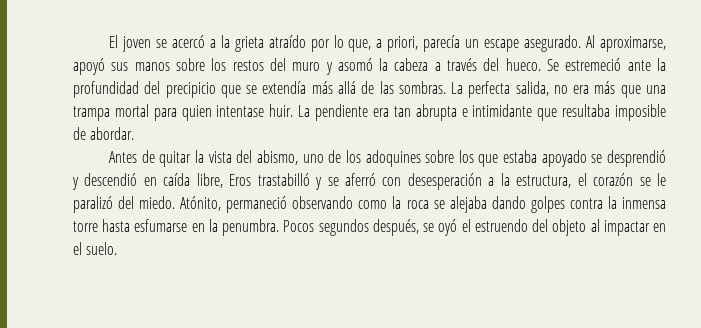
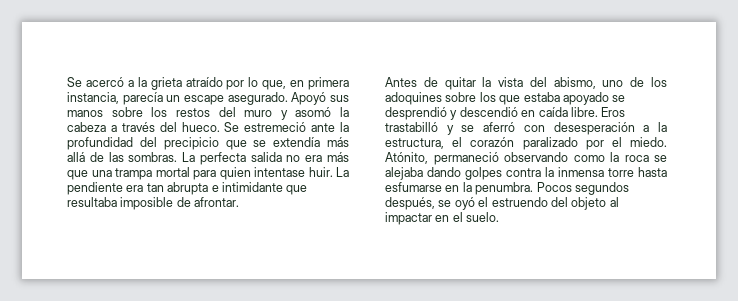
[109,35,167,52] El joven se -> [67,77,82,87] Se
[376,36,419,52] a priori, -> [290,77,349,90] [67,92,119,104] en primera instancia,
[586,35,666,52] [73,58,105,75] Al aproximarse, apoyó -> [291,92,327,105] Apoyó
[515,81,549,96] salida, -> [250,152,282,162] salida
[90,127,135,140] abordar. -> [194,197,240,207] afrontar.
[196,173,223,188] libre, -> [570,107,598,117] libre.
[639,173,667,186] [73,196,135,213] se le paralizó del -> [522,137,622,150] paralizado por el

